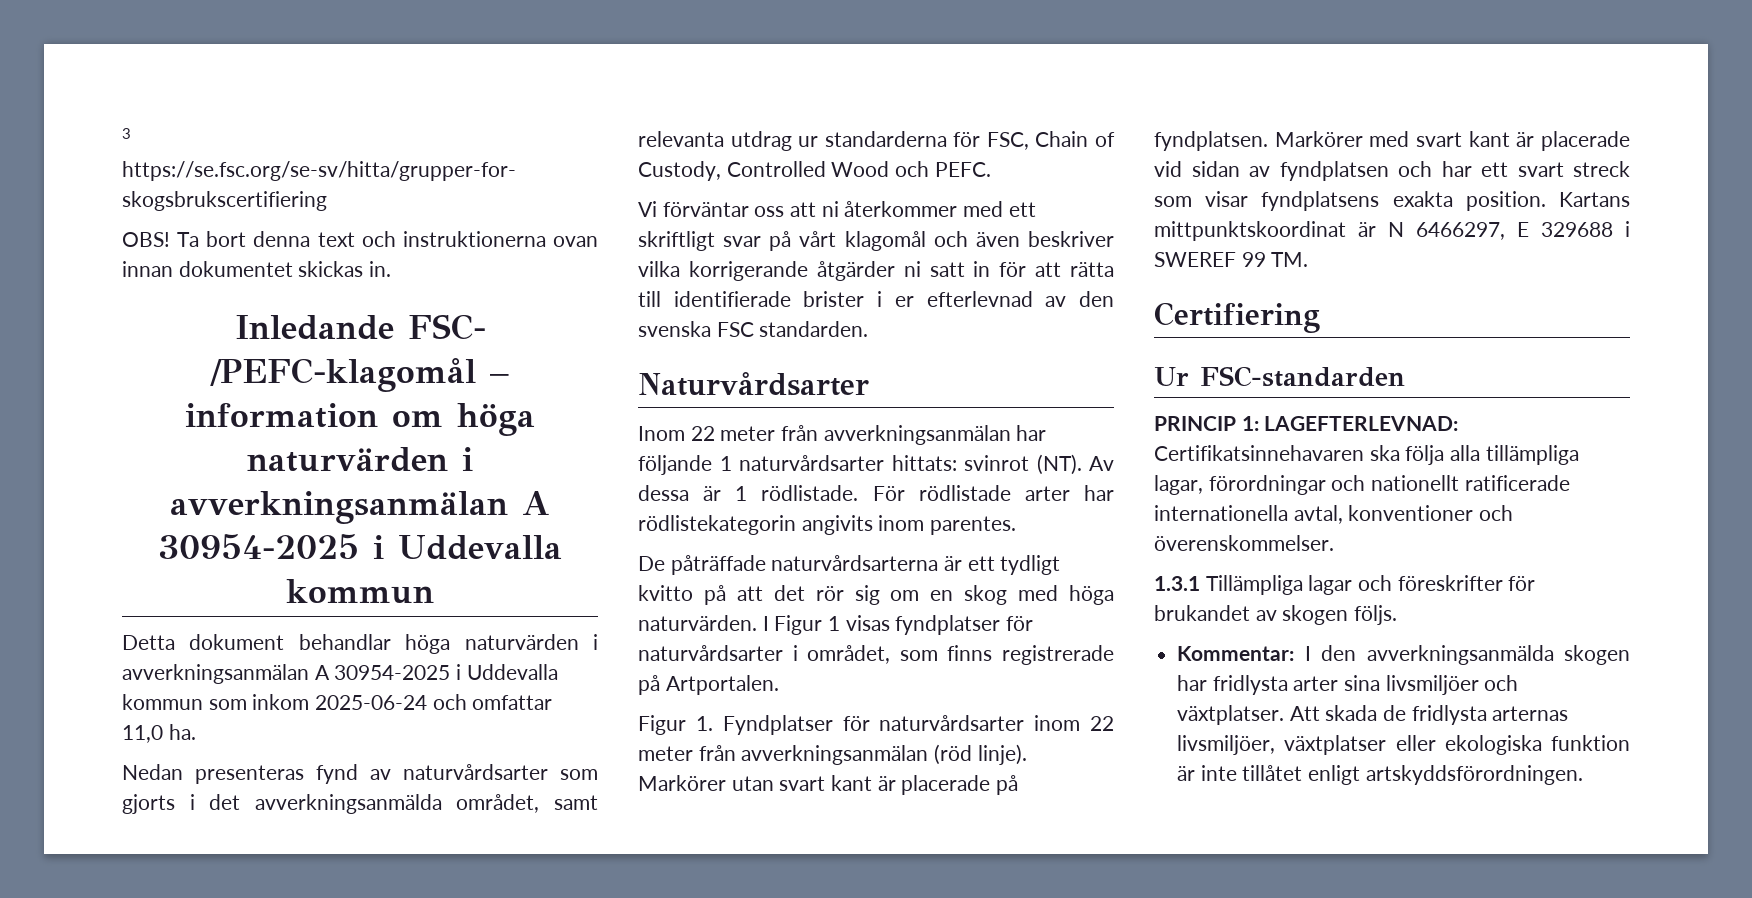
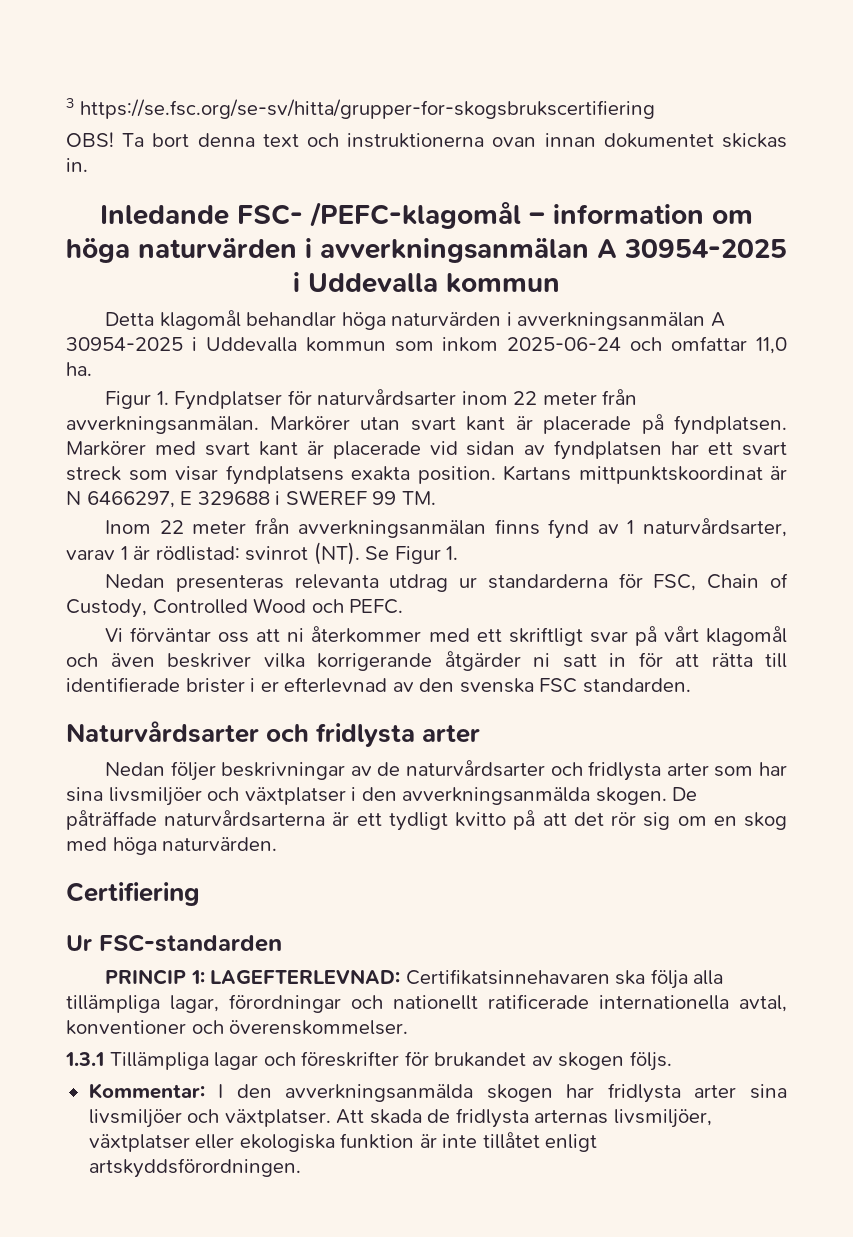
[189,634,285,650] dokument -> [159,310,241,330] klagomål
[122,764,598,784] [122,794,598,814] Nedan presenteras fynd av naturvårdsarter som gjorts i det avverkningsanmälda området, samt -> [105,389,638,410] [66,414,787,435] [66,440,787,460] [66,465,787,485] [66,490,436,508] [105,518,788,539] [66,542,459,565] [105,574,284,592] Figur 1. Fyndplatser för naturvårdsarter inom 22 meter från avverkningsanmälan. Markörer utan svart kant är placerade på fyndplatsen. Markörer med svart kant är placerade vid sidan av fyndplatsen har ett svart streck som visar fyndplatsens exakta position. Kartans mittpunktskoordinat är N 6466297, E 329688 i SWEREF 99 TM. // Inom 22 meter från avverkningsanmälan finns fynd av 1 naturvårdsarter, varav 1 är rödlistad: svinrot (NT). Se Figur 1. // Nedan presenteras
[638,425,1047,445] [638,454,1114,475] [638,485,1114,501] [638,515,1017,535] // Inom 22 meter från avverkningsanmälan har följande 1 naturvårdsarter hittats: svinrot (NT). Av dessa är 1 rödlistade. För rödlistade arter har rödlistekategorin angivits inom parentes. // -> [266,723,481,747] [105,760,788,781] [66,787,667,806] och fridlysta arter // Nedan följer beskrivningar av de naturvårdsarter och fridlysta arter som har sina livsmiljöer och växtplatser i den avverkningsanmälda skogen.
[762,615,1034,635] [638,645,1114,665] [638,675,779,695] [638,715,1114,735] [638,744,1027,765] [638,775,1019,795] [1154,131,1630,151] [1154,161,1630,181] [1154,191,1630,211] [1154,221,1630,241] [1154,252,1309,267] I Figur 1 visas fyndplatser för naturvårdsarter i området, som finns registrerade på Artportalen. // Figur 1. Fyndplatser för naturvårdsarter inom 22 meter från avverkningsanmälan (röd linje). Markörer utan svart kant är placerade på fyndplatsen. Markörer med svart kant är placerade vid sidan av fyndplatsen och har ett svart streck som visar fyndplatsens exakta position. Kartans mittpunktskoordinat är N 6466297, E 329688 i SWEREF 99 TM. -> (278, 844) none

